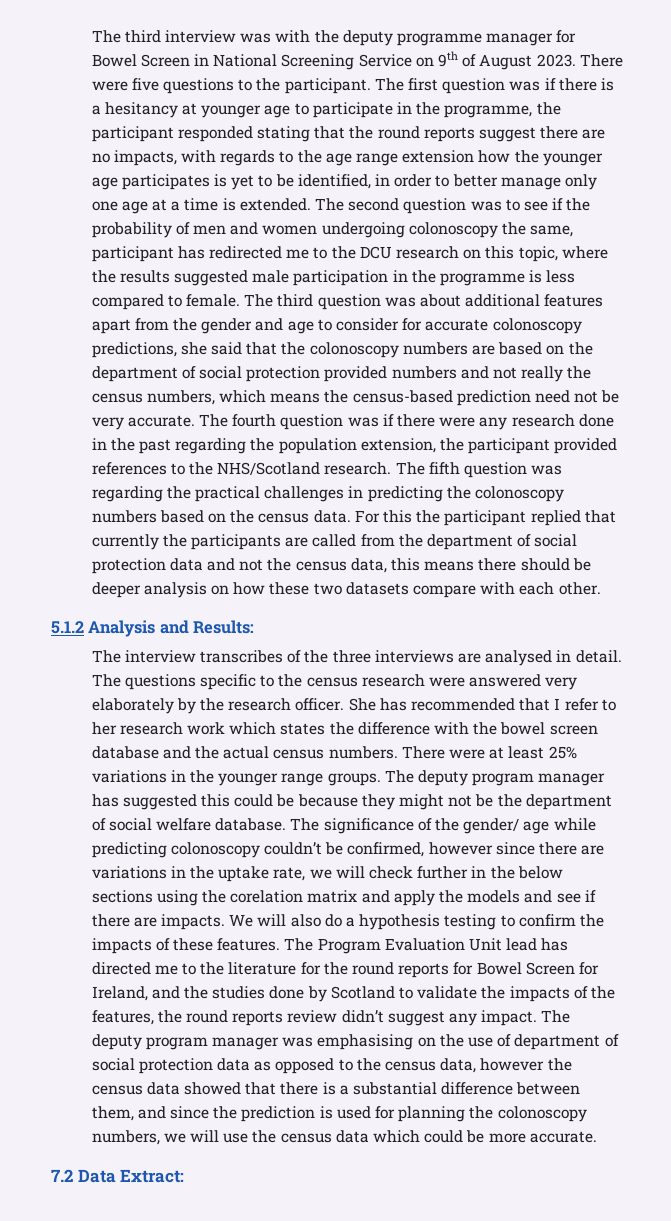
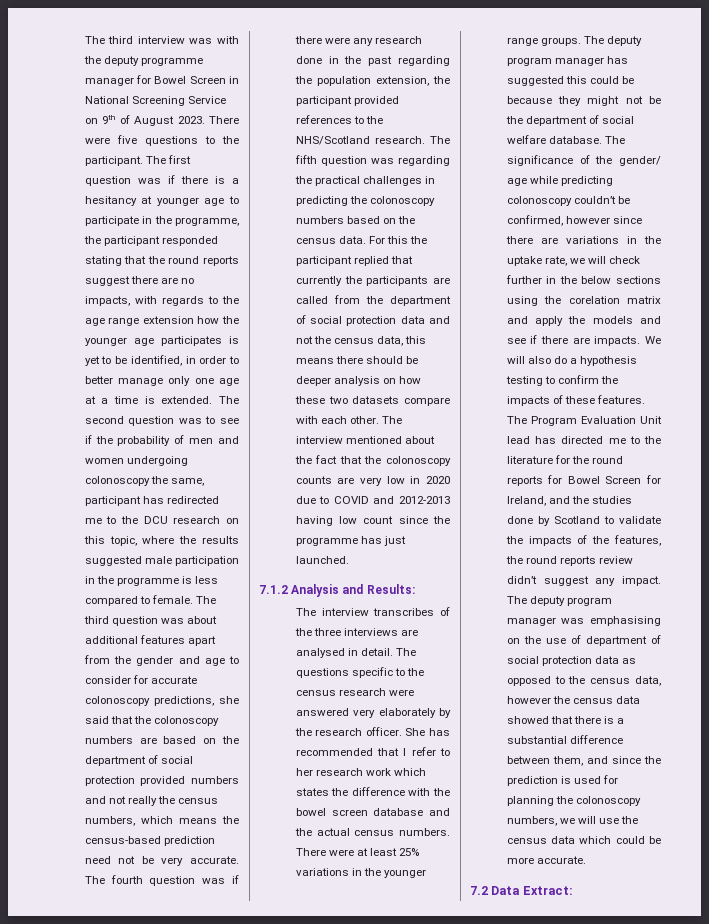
[51,621,84,634] // 5.1.2 -> [382,416,403,424] [295,436,435,444] [294,455,451,466] [295,476,450,486] [295,496,450,504] [295,516,450,526] [295,536,406,546] [295,556,349,564] [259,585,288,594] The interview mentioned about the fact that the colonoscopy counts are very low in 2020 due to COVID and 2012-2013 having low count since the programme has just launched. // 7.1.2

